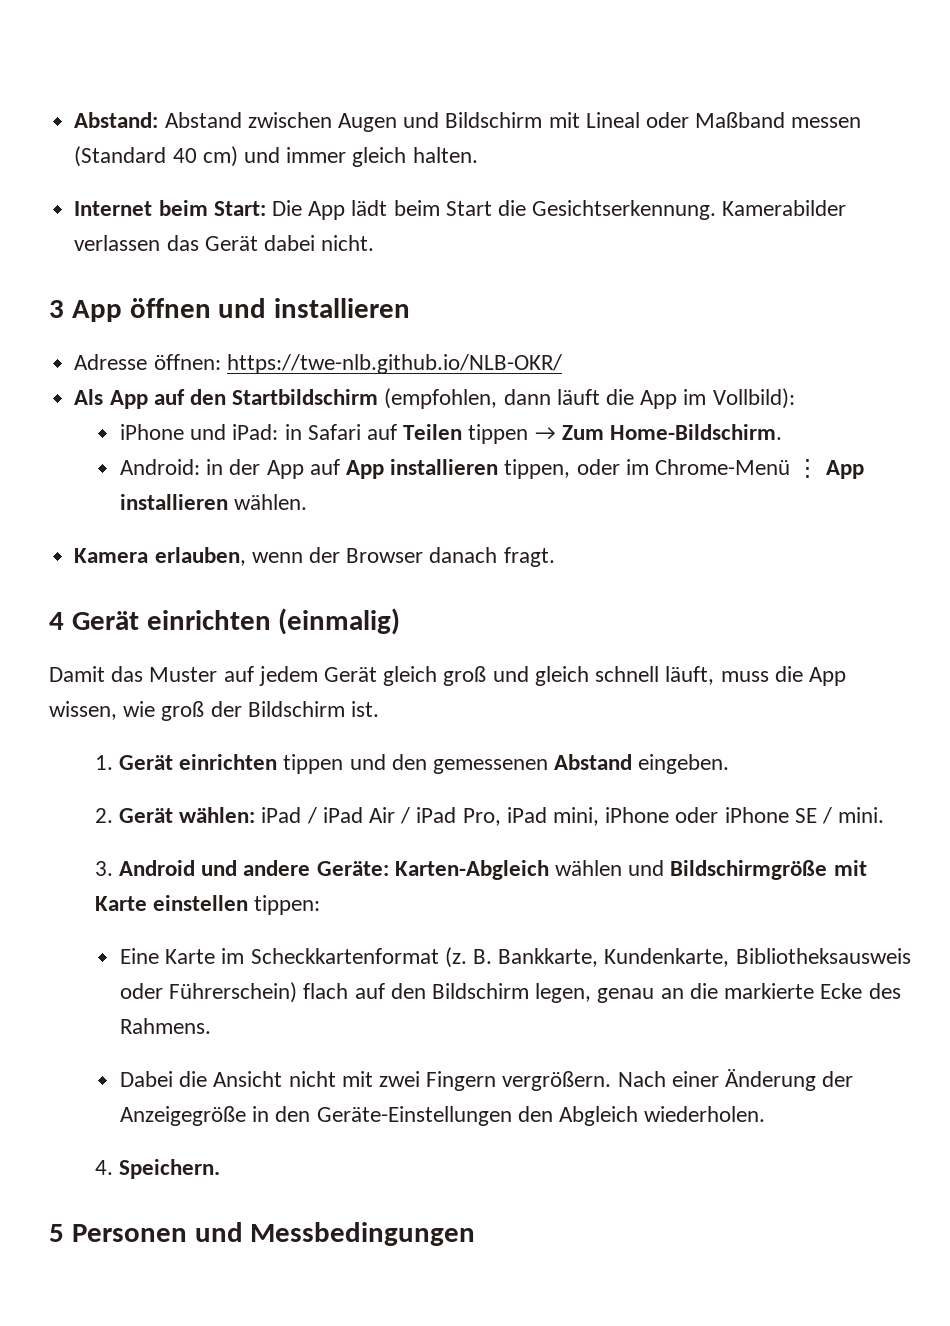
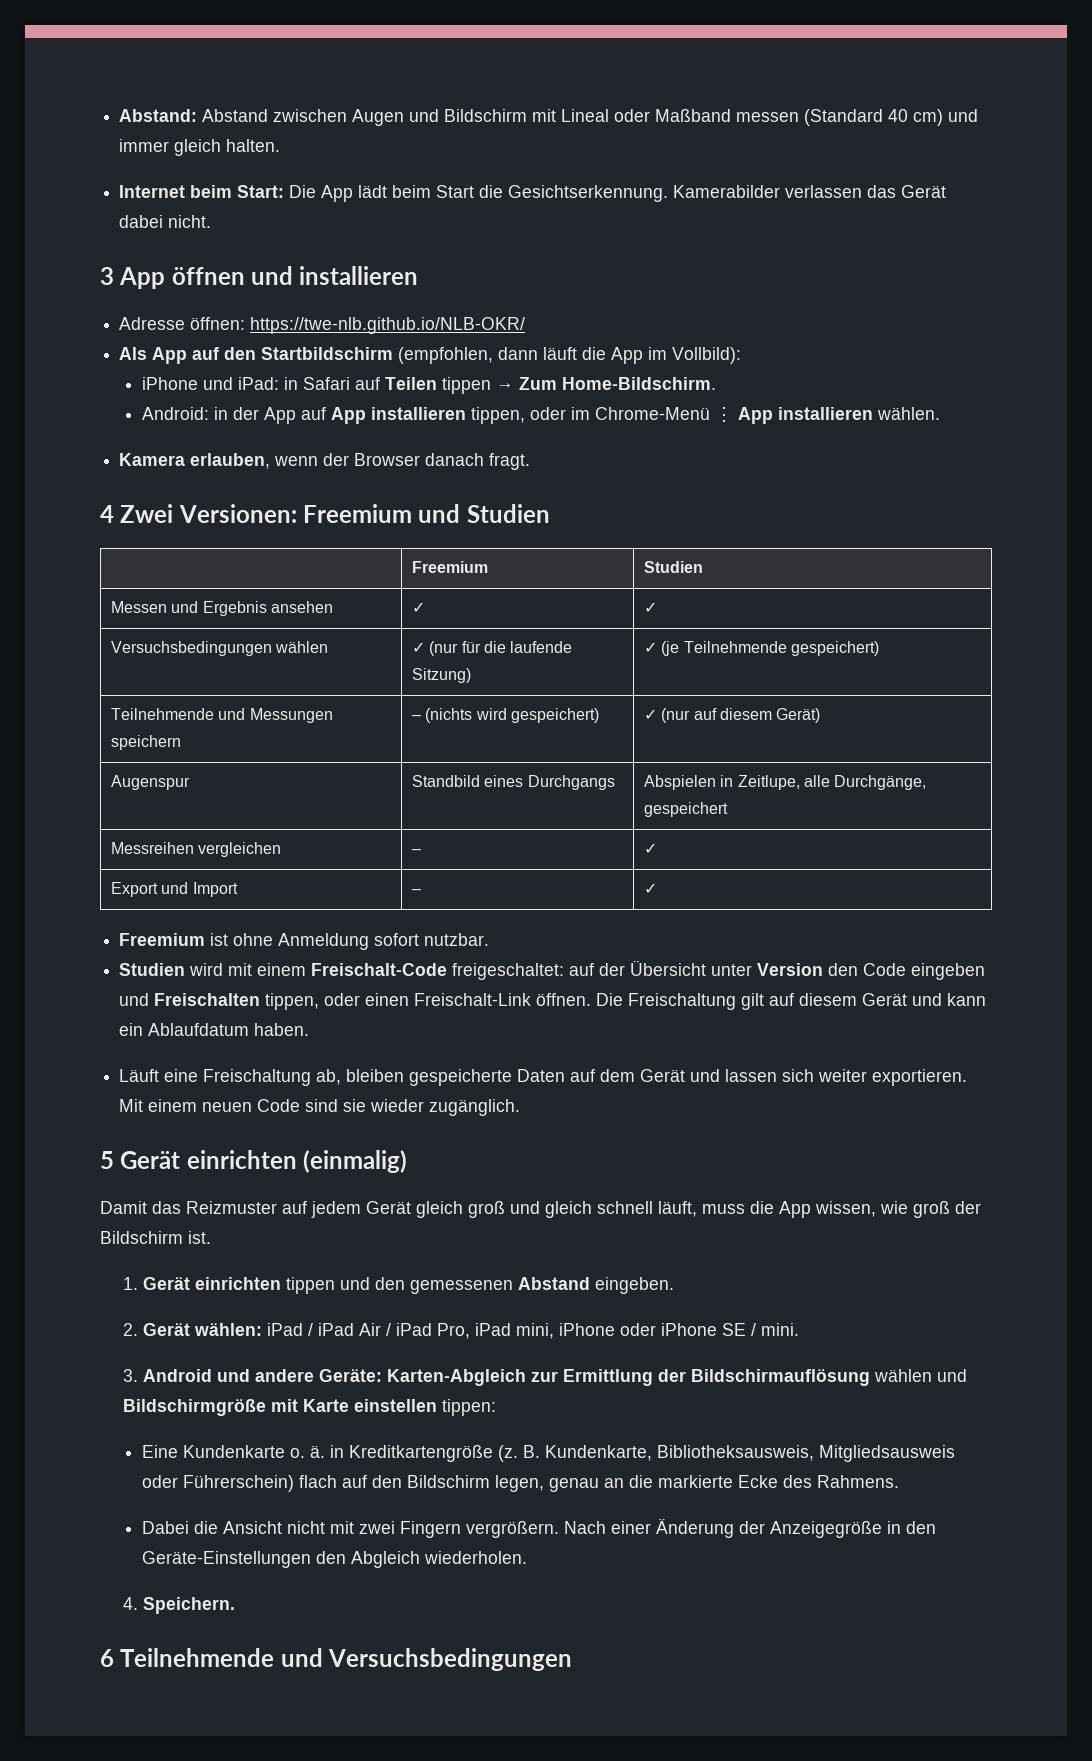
(64, 621) none -> [120,504,550,523] [412,561,489,573] [644,561,704,573] [111,601,333,616] [412,602,426,613] [644,602,658,613] [111,641,329,656] [412,641,573,656] [412,668,472,683] [644,641,879,656] [111,708,333,723] [111,735,182,750] [412,708,599,723] [644,708,821,723] [111,775,191,790] [412,775,615,790] [644,775,927,790] [644,802,729,817] [111,842,282,857] [412,849,422,854] [644,843,658,854] [111,882,238,897] [412,889,422,894] [644,883,658,894] [119,933,490,950] [119,960,986,980] [119,993,987,1010] [119,1023,310,1036] [119,1069,968,1086] [119,1099,521,1116] [100,1151,114,1169] Zwei Versionen: Freemium und Studien // | Freemium | Studien // Messen und Ergebnis ansehen | ✓ | ✓ // Versuchsbedingungen wählen | ✓ (nur für die laufende Sitzung) | ✓ (je Teilnehmende gespeichert) // Teilnehmende und Messungen speichern | – (nichts wird gespeichert) | ✓ (nur auf diesem Gerät) // Augenspur | Standbild eines Durchgangs | Abspielen in Zeitlupe, alle Durchgänge, gespeichert // Messreihen vergleichen | – | ✓ // Export und Import | – | ✓ // Freemium ist ohne Anmeldung sofort nutzbar. // Studien wird mit einem Freischalt-Code freigeschaltet: auf der Übersicht unter Version den Code eingeben und Freischalten tippen, oder einen Freischalt-Link öffnen. Die Freischaltung gilt auf diesem Gerät und kann ein Ablaufdatum haben. // Läuft eine Freischaltung ab, bleiben gespeicherte Daten auf dem Gerät und lassen sich weiter exportieren. Mit einem neuen Code sind sie wieder zugänglich. // 5
[149,667,218,682] Muster -> [186,1201,277,1214] Reizmuster
(549, 870) none -> [530,1369,870,1386] zur Ermittlung der Bildschirmauflösung
[165,947,911,968] Karte im Scheckkartenformat (z. B. Bankkarte, Kundenkarte, Bibliotheksausweis -> [182,1445,955,1462] Kundenkarte o. ä. in Kreditkartengröße (z. B. Kundenkarte, Bibliotheksausweis, Mitgliedsausweis
[49,1222,476,1246] 5 Personen und Messbedingungen -> [100,1648,573,1671] 6 Teilnehmende und Versuchsbedingungen

